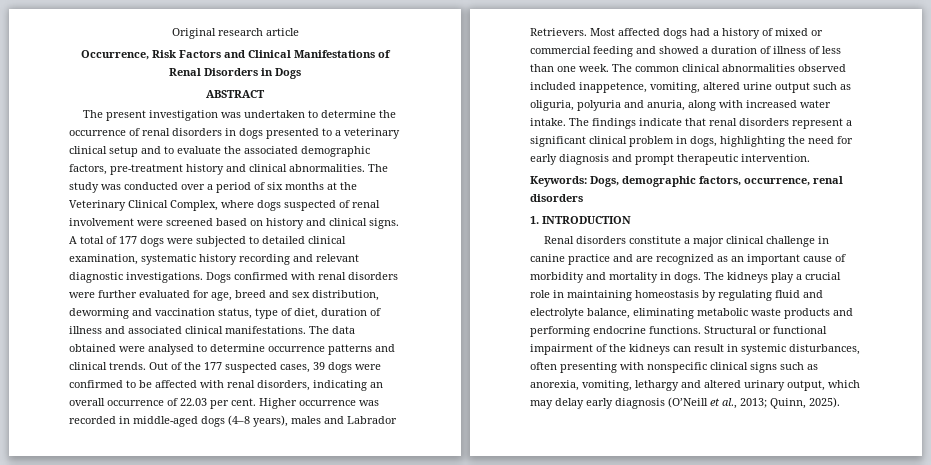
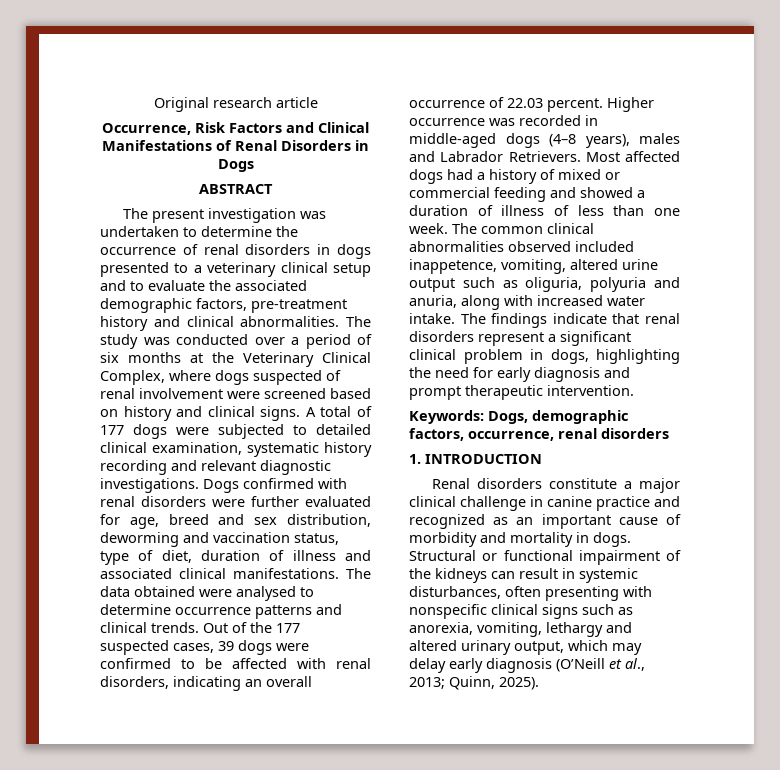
[210,398,256,409] per cent. -> [547,98,603,112] percent.
[636,256,653,262] are -> (680, 501) none
[704,272,841,283] [530,290,823,301] [530,308,853,319] [530,326,701,337] The kidneys play a crucial role in maintaining homeostasis by regulating fluid and electrolyte balance, eliminating metabolic waste products and performing endocrine functions. -> (631, 539) none

